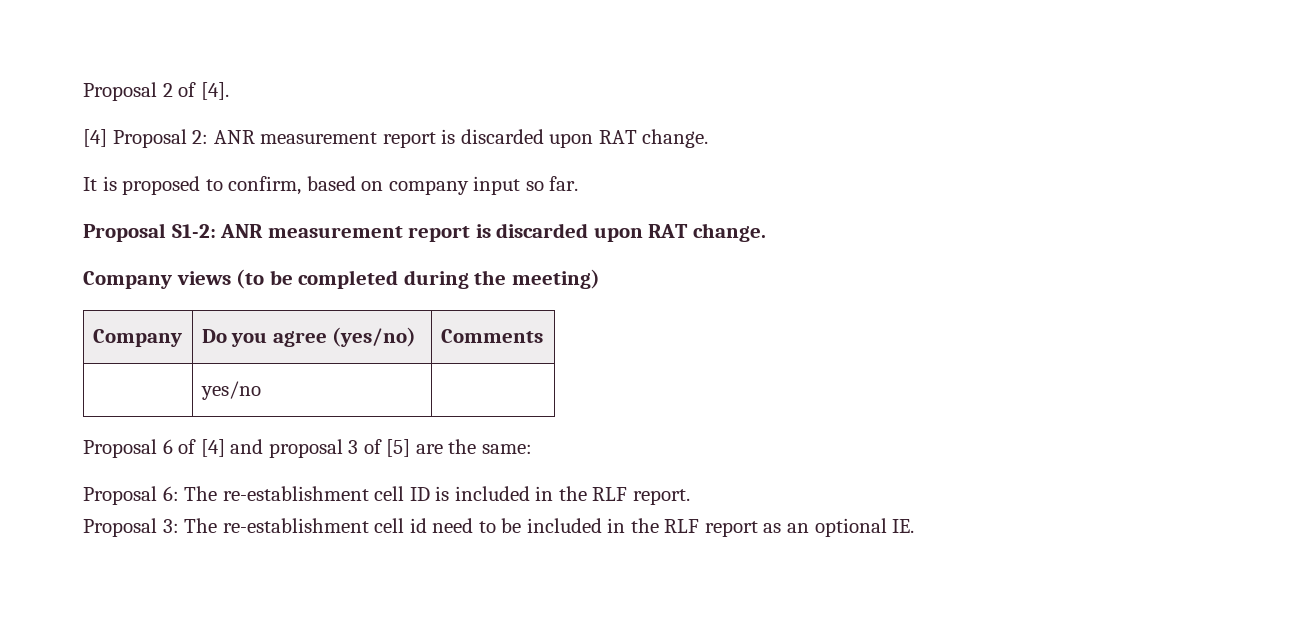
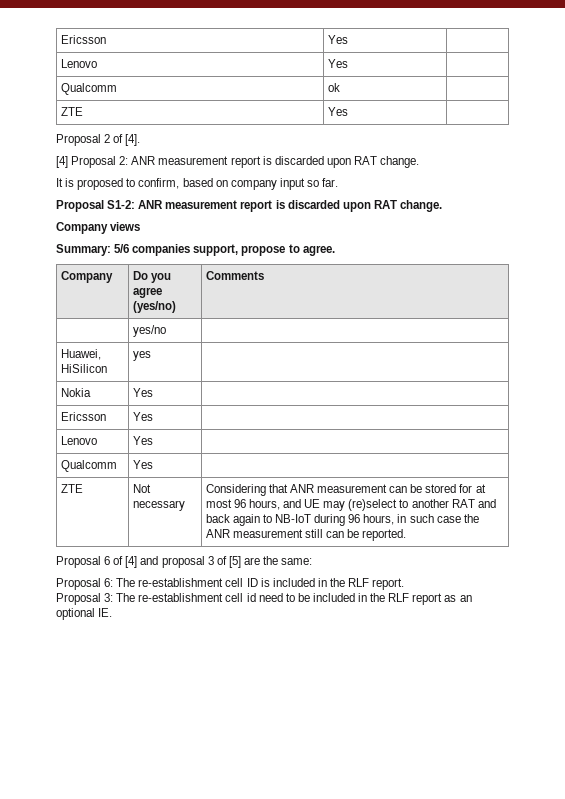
(83, 91) none -> [60,35,106,44] [327,35,348,44] [60,59,97,68] [327,59,348,68] [60,83,117,95] [327,83,340,92] [60,107,83,116] [327,107,348,116] Ericsson | Yes | // Lenovo | Yes | // Qualcomm | ok | // ZTE | Yes | //
[236,269,600,289] (to be completed during the meeting) -> [56,244,335,256] // Summary: 5/6 companies support, propose to agree.
(261, 390) none -> [60,349,101,360] [60,364,107,373] [132,351,151,361] [60,388,91,397] [132,388,153,397] [60,412,106,421] [132,412,153,421] [60,436,97,445] [132,436,153,445] [60,460,117,472] [132,460,153,469] [60,484,83,493] [132,484,151,493] [132,500,185,511] [205,484,486,496] [205,499,496,511] [205,514,479,526] [205,529,407,541] // Huawei, HiSilicon | yes | // Nokia | Yes | // Ericsson | Yes | // Lenovo | Yes | // Qualcomm | Yes | // ZTE | Not necessary | Considering that ANR measurement can be stored for at most 96 hours, and UE may (re)select to another RAT and back again to NB-IoT during 96 hours, in such case the ANR measurement still can be reported.

